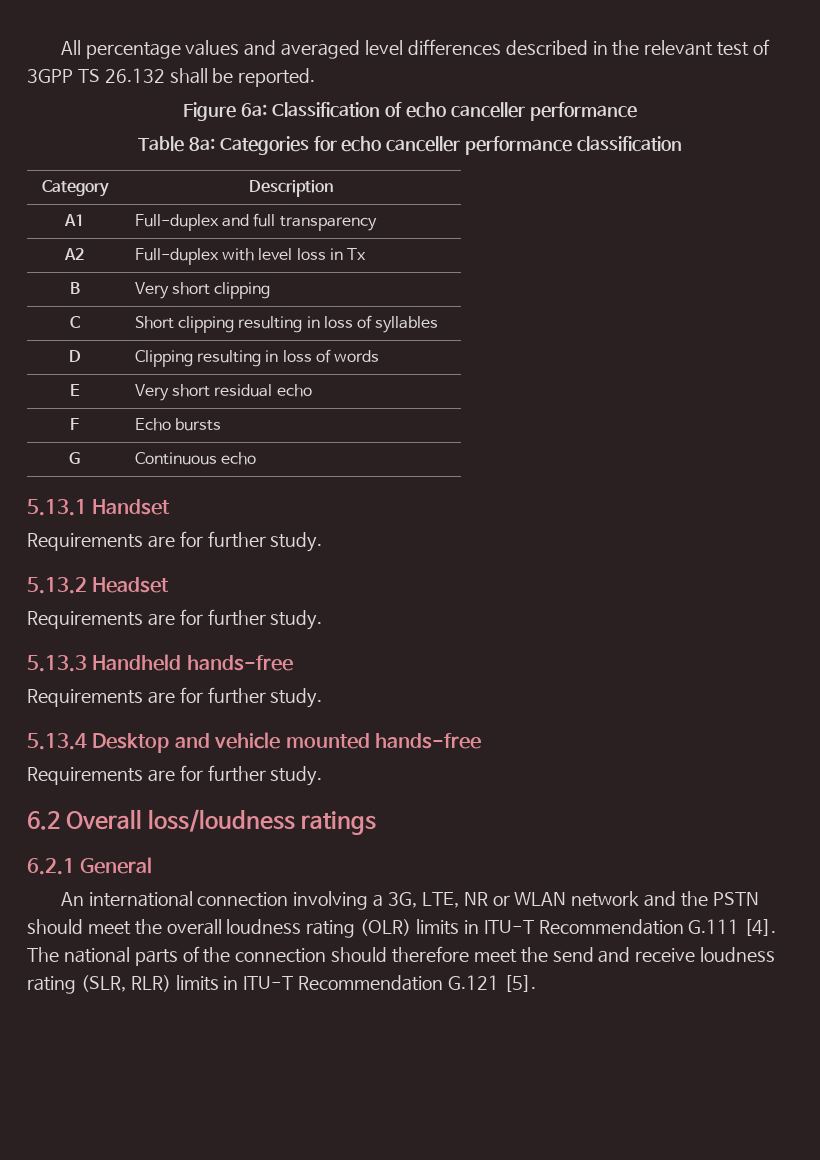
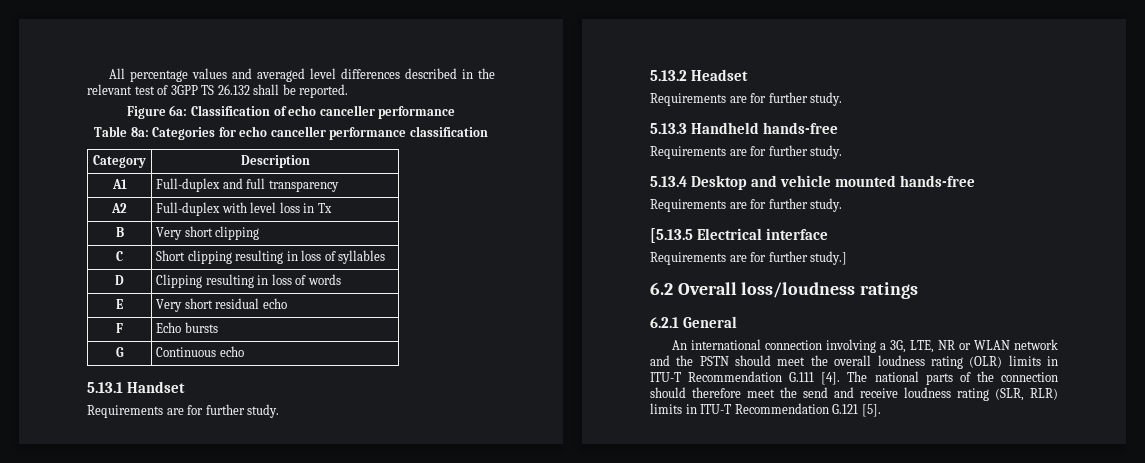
(323, 776) none -> [650,228,829,243] [650,251,848,265] // [5.13.5 Electrical interface // Requirements are for further study.]

